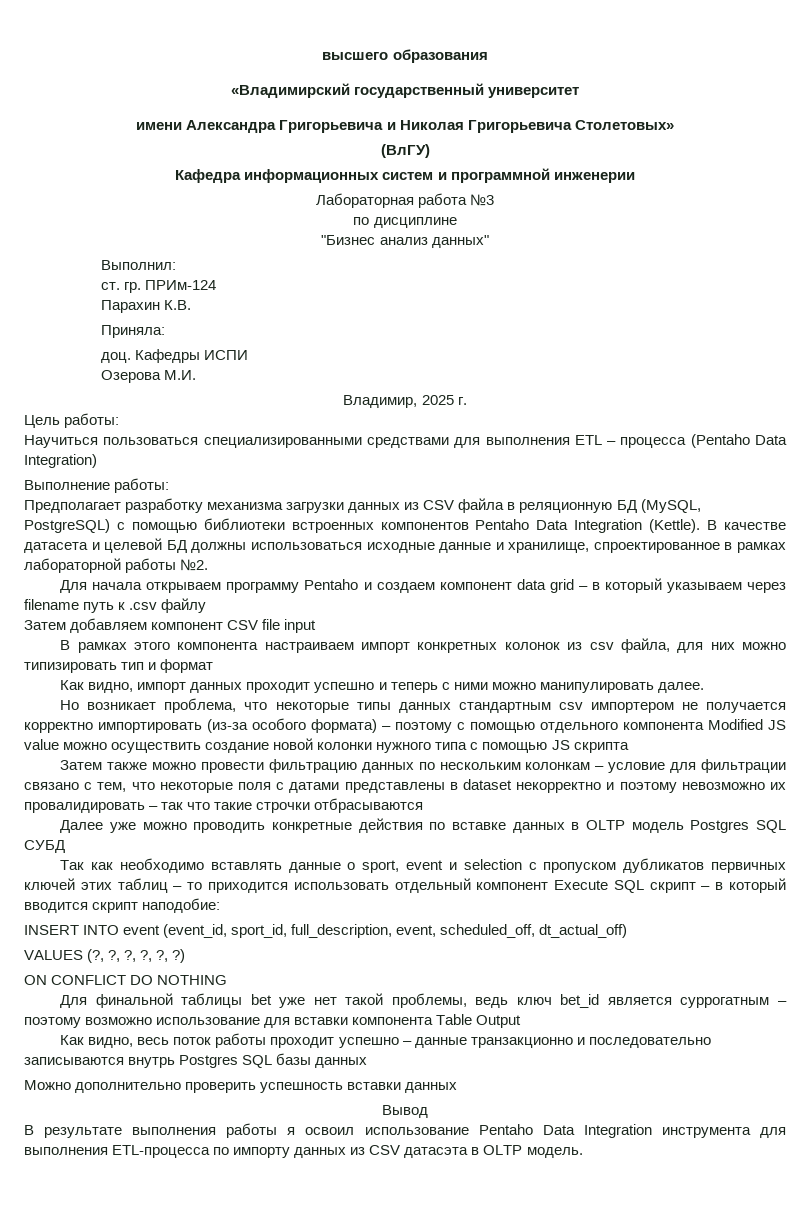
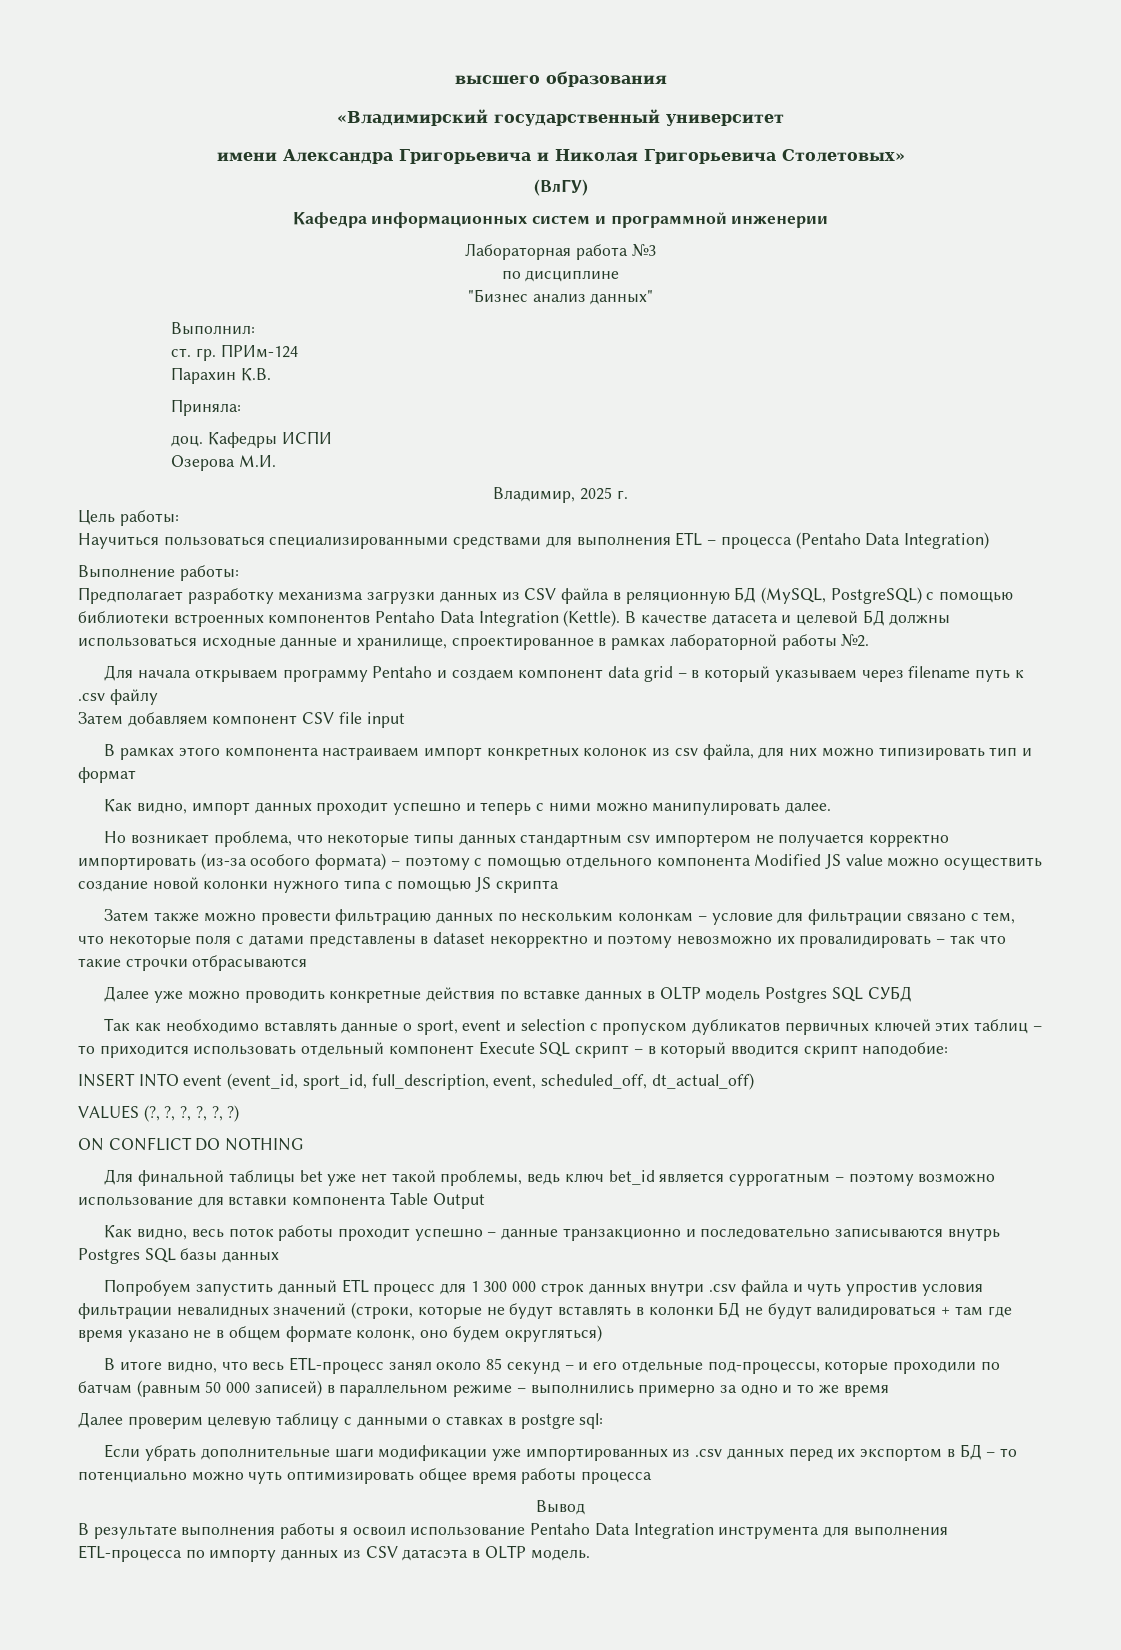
[24,1080,458,1093] Можно дополнительно проверить успешность вставки данных -> [104,1279,983,1296] [78,1302,1012,1319] [78,1325,602,1342] [104,1357,1000,1374] [78,1380,889,1397] [78,1412,604,1429] [104,1444,1017,1461] [78,1468,653,1484] Попробуем запустить данный ETL процесс для 1 300 000 строк данных внутри .csv файла и чуть упростив условия фильтрации невалидных значений (строки, которые не будут вставлять в колонки БД не будут валидироваться + там где время указано не в общем формате колонк, оно будем округляться) // В итоге видно, что весь ETL-процесс занял около 85 секунд – и его отдельные под-процессы, которые проходили по батчам (равным 50 000 записей) в параллельном режиме – выполнились примерно за одно и то же время // Далее проверим целевую таблицу с данными о ставках в postgre sql: // Если убрать дополнительные шаги модификации уже импортированных из .csv данных перед их экспортом в БД – то потенциально можно чуть оптимизировать общее время работы процесса

